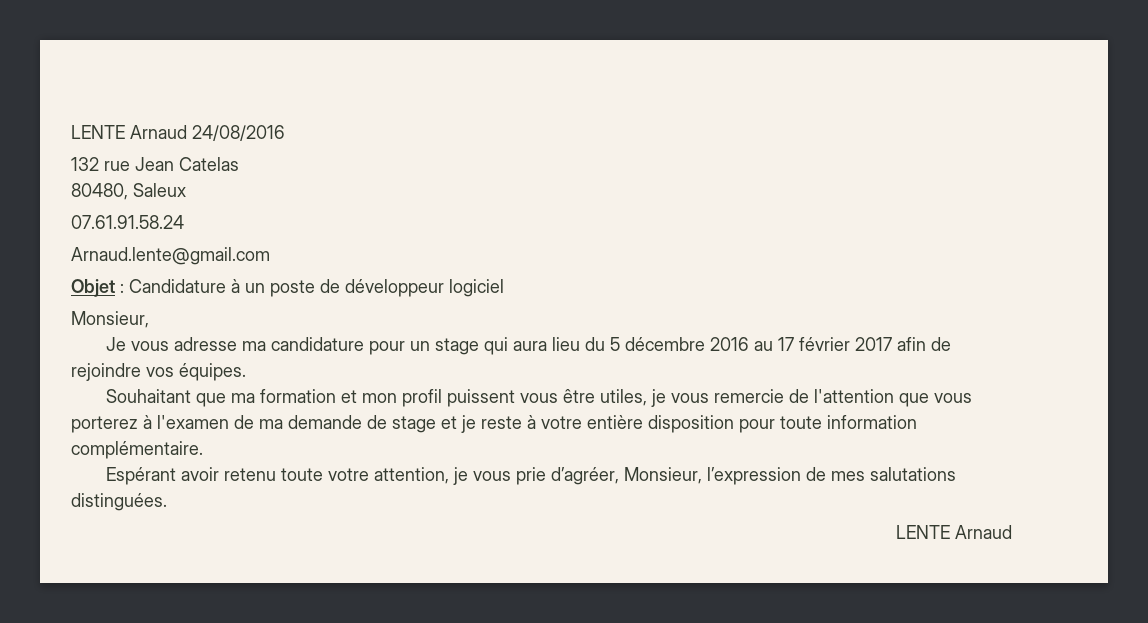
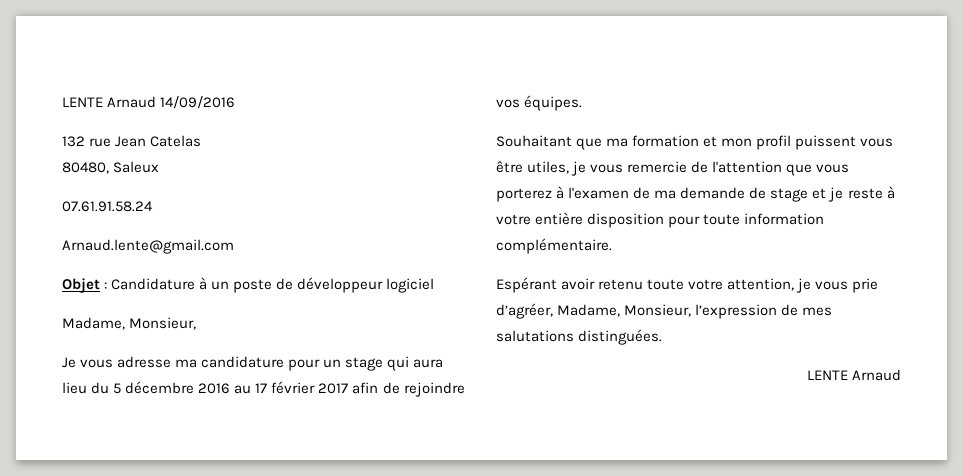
[71,125,285,141] LENTE Arnaud 24/08/2016 -> [62,96,236,109] LENTE Arnaud 14/09/2016
(504, 288) none -> [62,317,125,330] Madame,
(619, 476) none -> [557,304,621,317] Madame,

